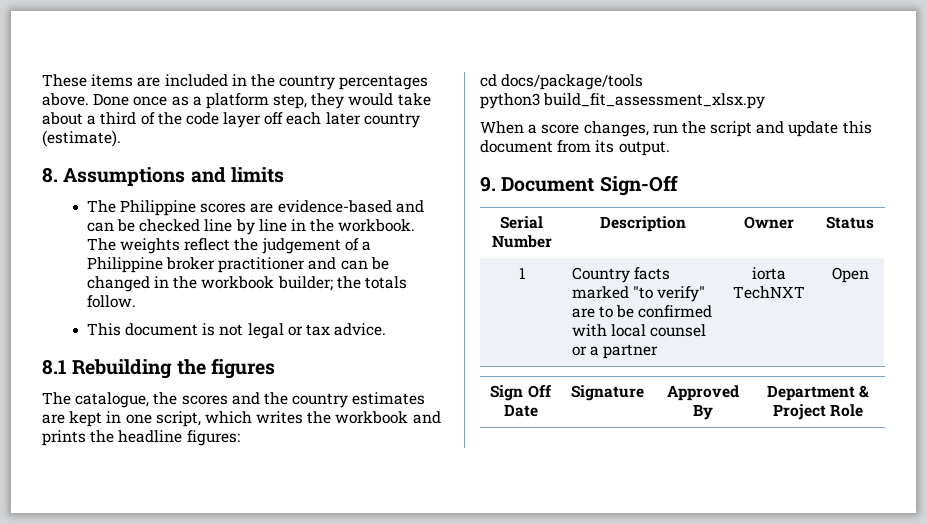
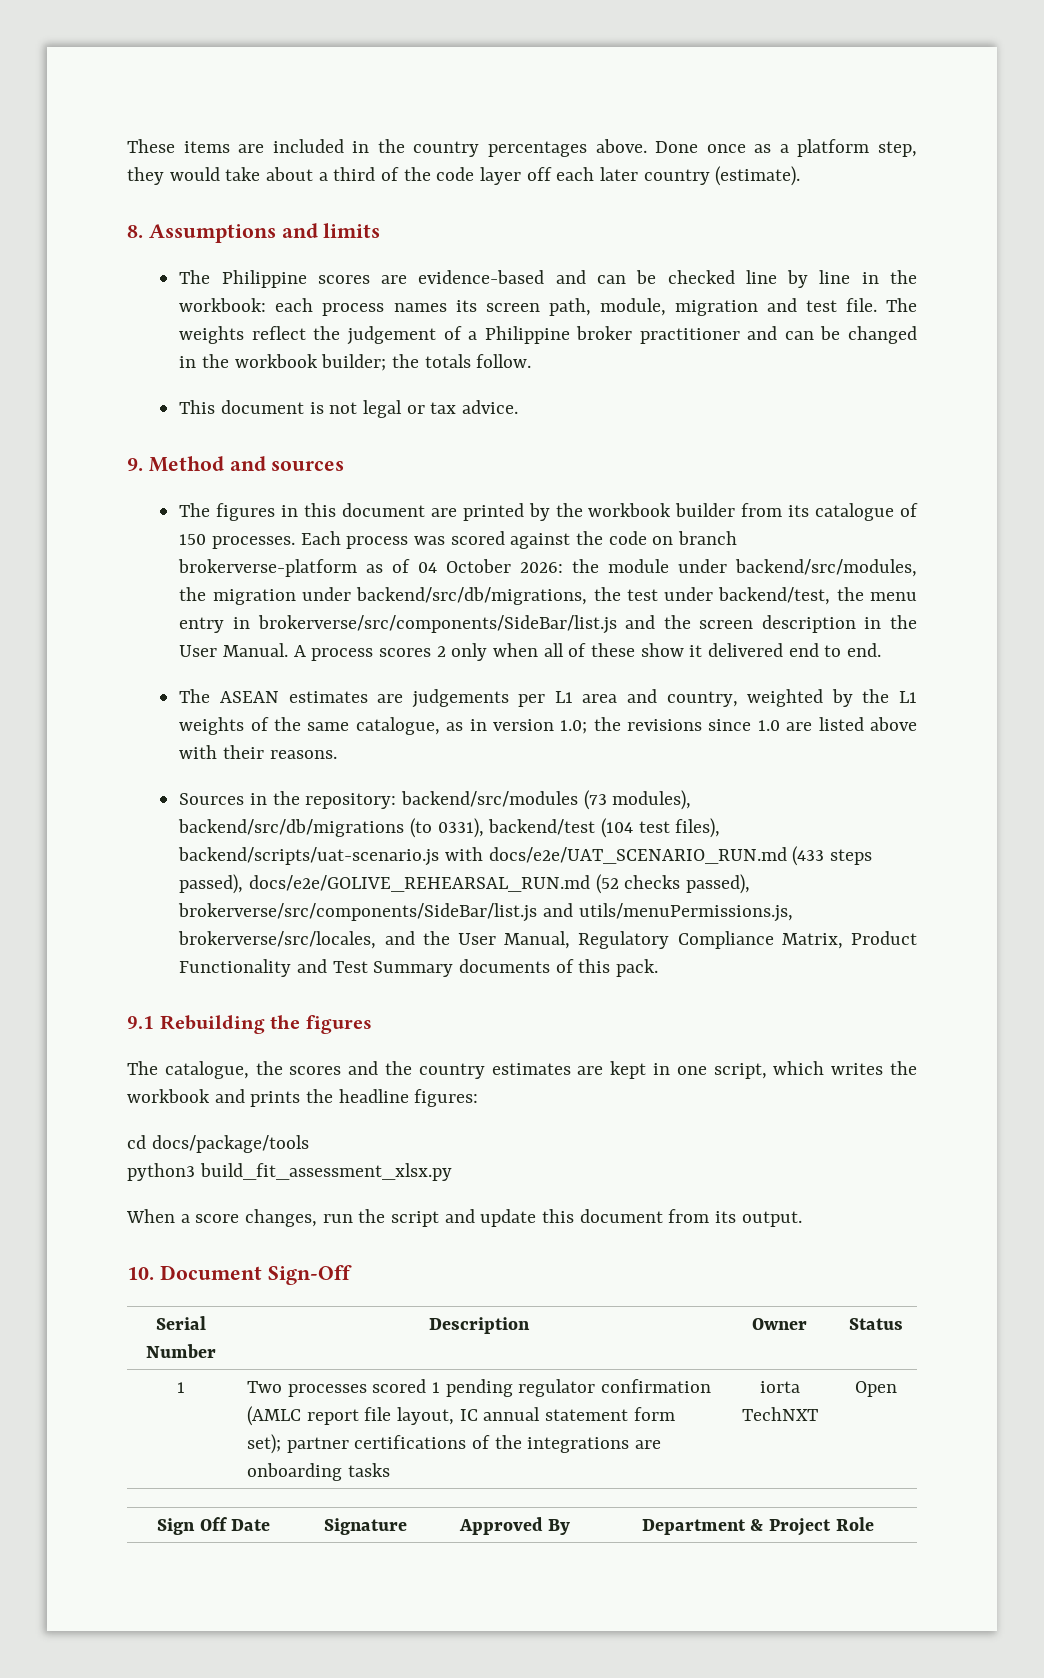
[338,219,416,232] workbook. -> [179,298,877,316] workbook: each process names its screen path, module, migration and test file.
[42,359,67,375] 8.1 -> [127,456,345,472] [179,503,919,521] [179,531,738,549] [178,559,917,577] [179,587,917,605] [179,615,917,634] [179,643,882,661] [179,689,917,708] [179,717,917,735] [179,745,337,759] [179,790,692,810] [178,818,721,838] [178,846,873,866] [179,874,751,894] [178,903,793,922] [178,931,917,949] [179,959,659,977] [127,1016,154,1029] 9. Method and sources // The figures in this document are printed by the workbook builder from its catalogue of 150 processes. Each process was scored against the code on branch brokerverse-platform as of 04 October 2026: the module under backend/src/modules, the migration under backend/src/db/migrations, the test under backend/test, the menu entry in brokerverse/src/components/SideBar/list.js and the screen description in the User Manual. A process scores 2 only when all of these show it delivered end to end. // The ASEAN estimates are judgements per L1 area and country, weighted by the L1 weights of the same catalogue, as in version 1.0; the revisions since 1.0 are listed above with their reasons. // Sources in the repository: backend/src/modules (73 modules), backend/src/db/migrations (to 0331), backend/test (104 test files), backend/scripts/uat-scenario.js with docs/e2e/UAT_SCENARIO_RUN.md (433 steps passed), docs/e2e/GOLIVE_REHEARSAL_RUN.md (52 checks passed), brokerverse/src/components/SideBar/list.js and utils/menuPermissions.js, brokerverse/src/locales, and the User Manual, Regulatory Compliance Matrix, Product Functionality and Test Summary documents of this pack. // 9.1
[480,176,496,192] 9. -> [127,1267,154,1280] 10.
[571,267,670,283] [571,286,705,302] [571,305,713,318] [571,324,706,337] [571,344,658,359] Country facts marked "to verify" are to be confirmed with local counsel or a partner -> [246,1379,711,1397] [246,1406,675,1426] [246,1434,661,1454] [246,1463,390,1481] Two processes scored 1 pending regulator confirmation (AMLC report file layout, IC annual statement form set); partner certifications of the integrations are onboarding tasks

